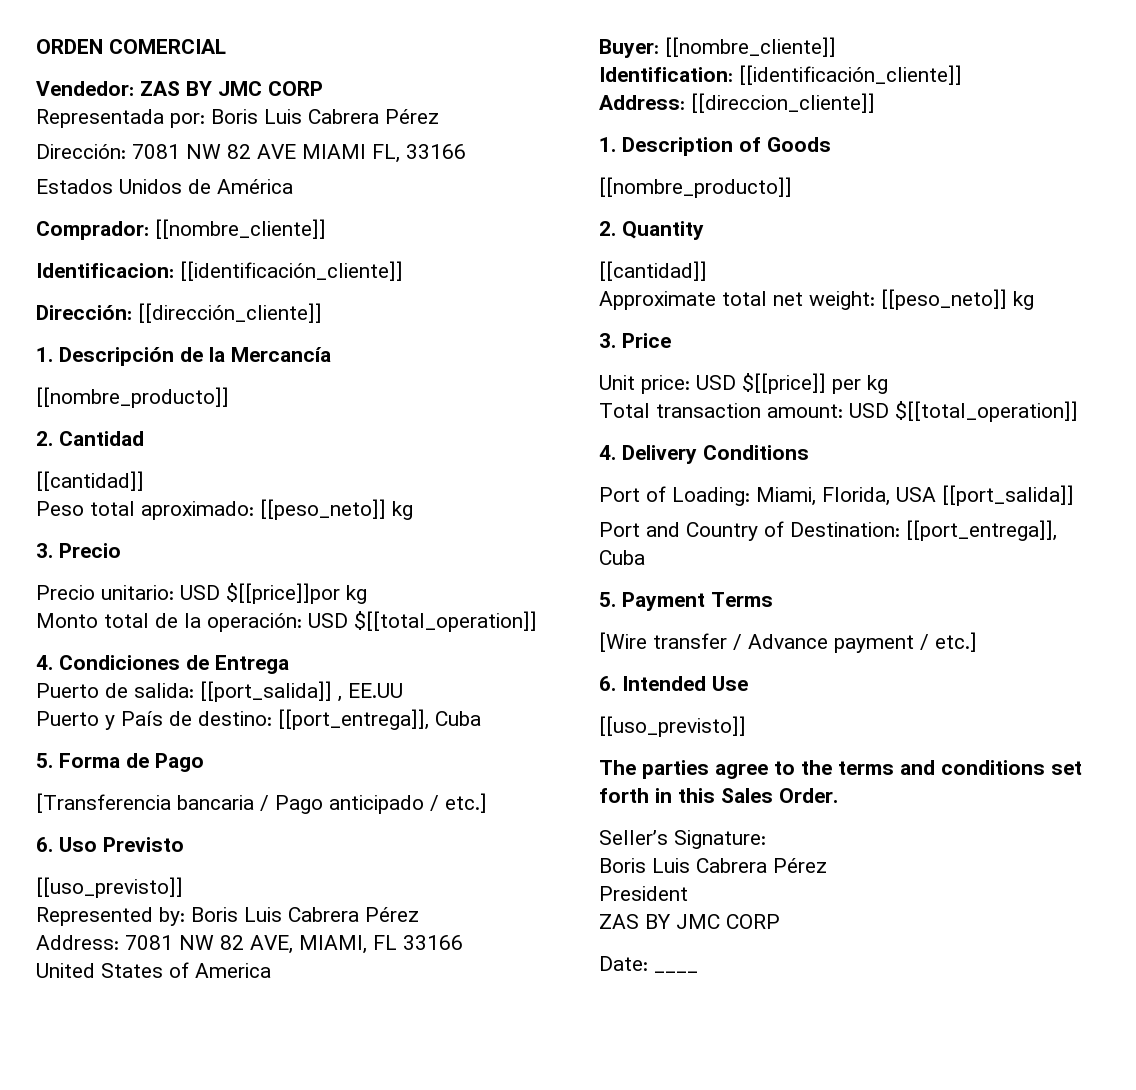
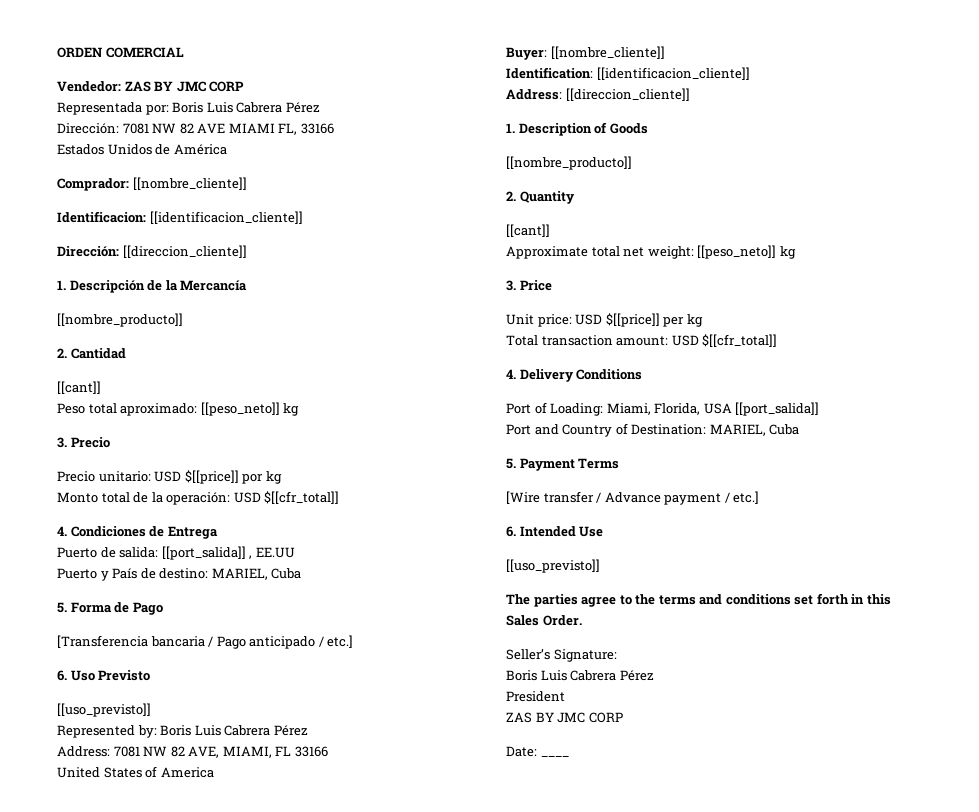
[180,261,403,281] [36,303,322,323] [[identificación_cliente]] // Dirección: [[dirección_cliente]] -> [149,211,303,224] [57,245,247,258] [[identificacion_cliente]] // Dirección: [[direccion_cliente]]
[36,471,144,491] [[cantidad]] -> [57,381,101,394] [[cant]]
[226,583,340,604] $[[price]]por -> [184,470,264,484] $[[price]] por
[354,611,537,632] $[[total_operation]] -> [264,491,340,504] $[[cfr_total]]
[278,709,429,730] [[port_entrega]], -> [211,568,268,580] MARIEL,
[739,65,962,85] [[identificación_cliente]] -> [596,67,750,80] [[identificacion_cliente]]
[599,261,707,281] [[cantidad]] -> [506,224,550,237] [[cant]]
[895,401,1078,422] $[[total_operation]] -> [702,334,778,347] $[[cfr_total]]
[906,520,1057,541] [[port_entrega]], -> [709,424,766,436] MARIEL,

